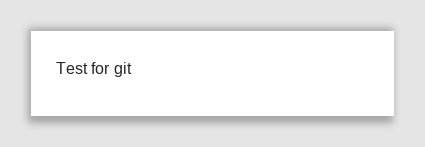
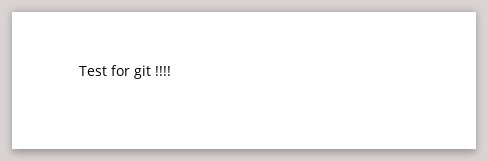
(132, 69) none -> [154,66,171,76] !!!!

